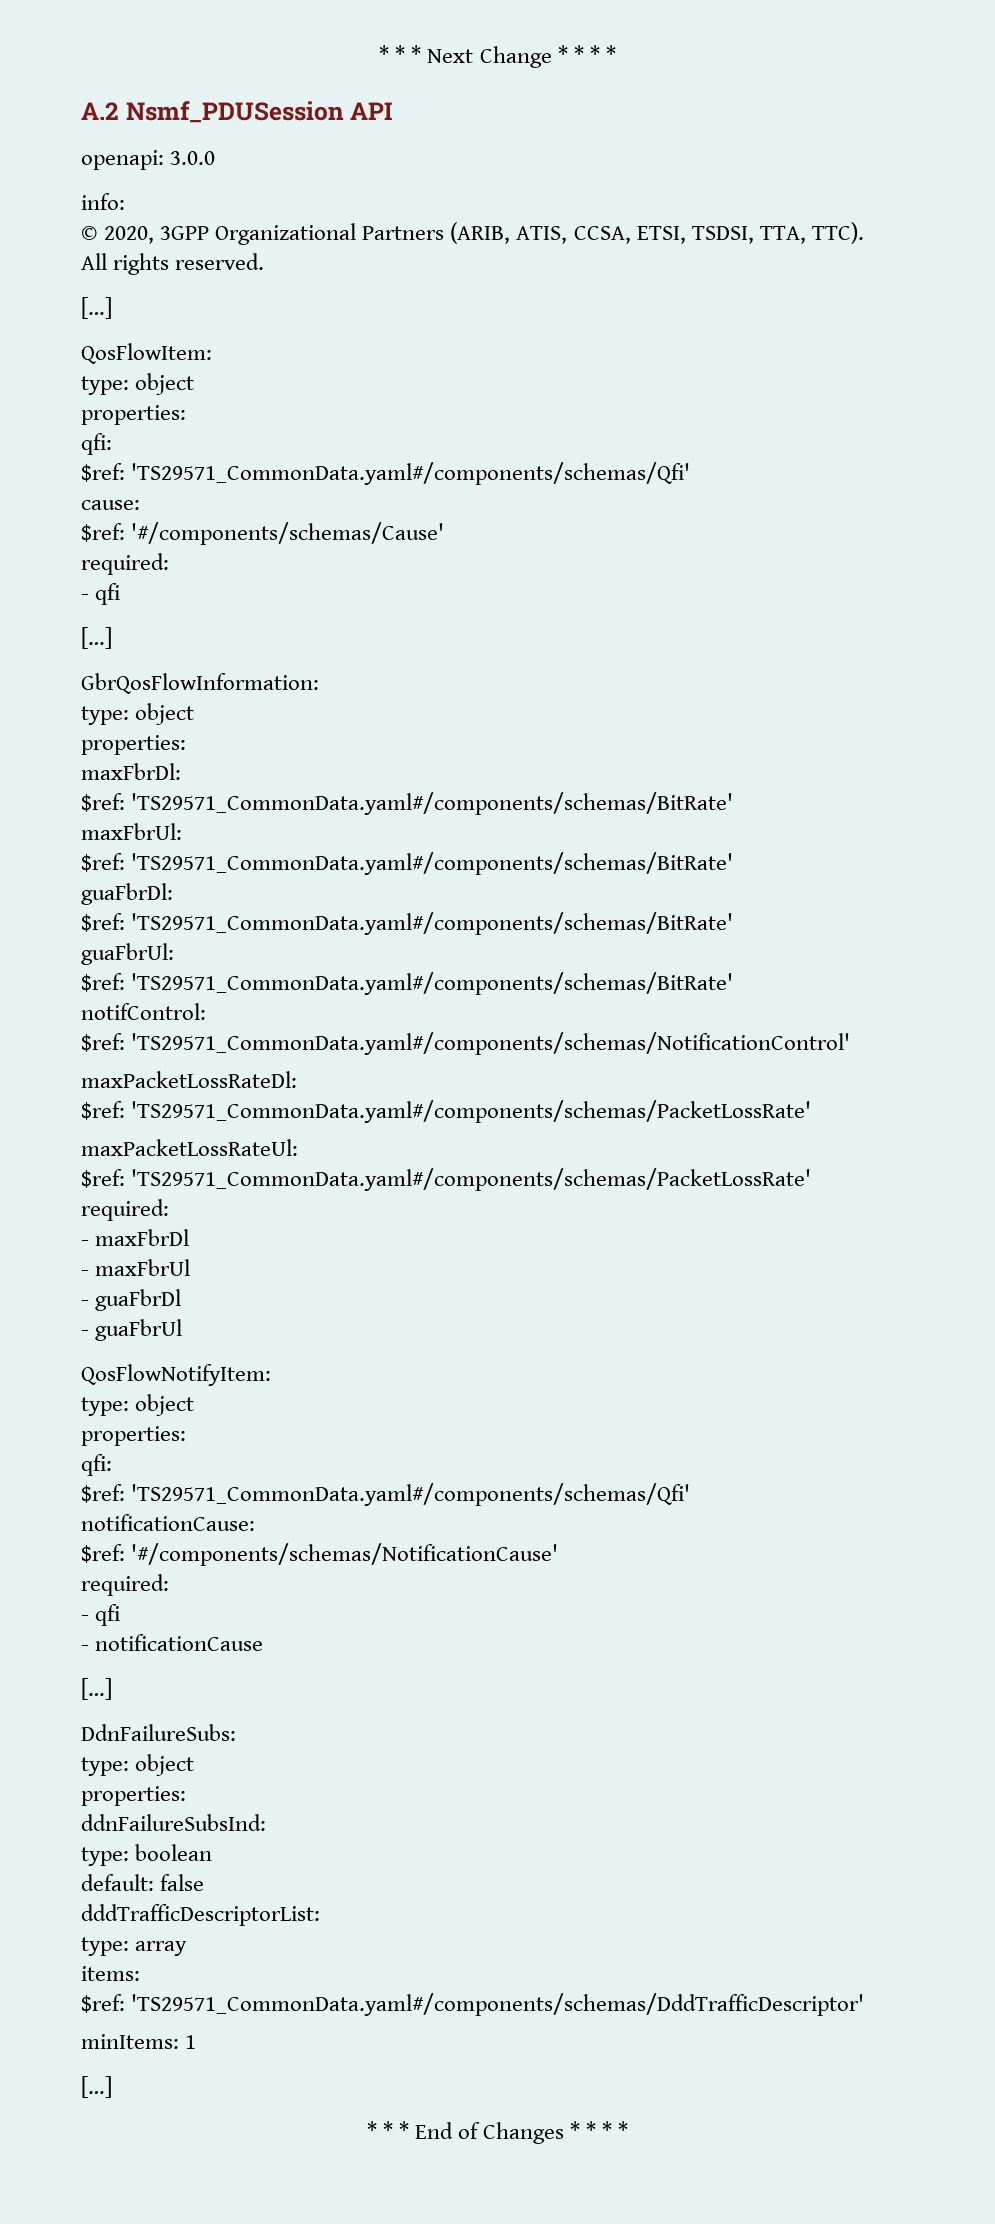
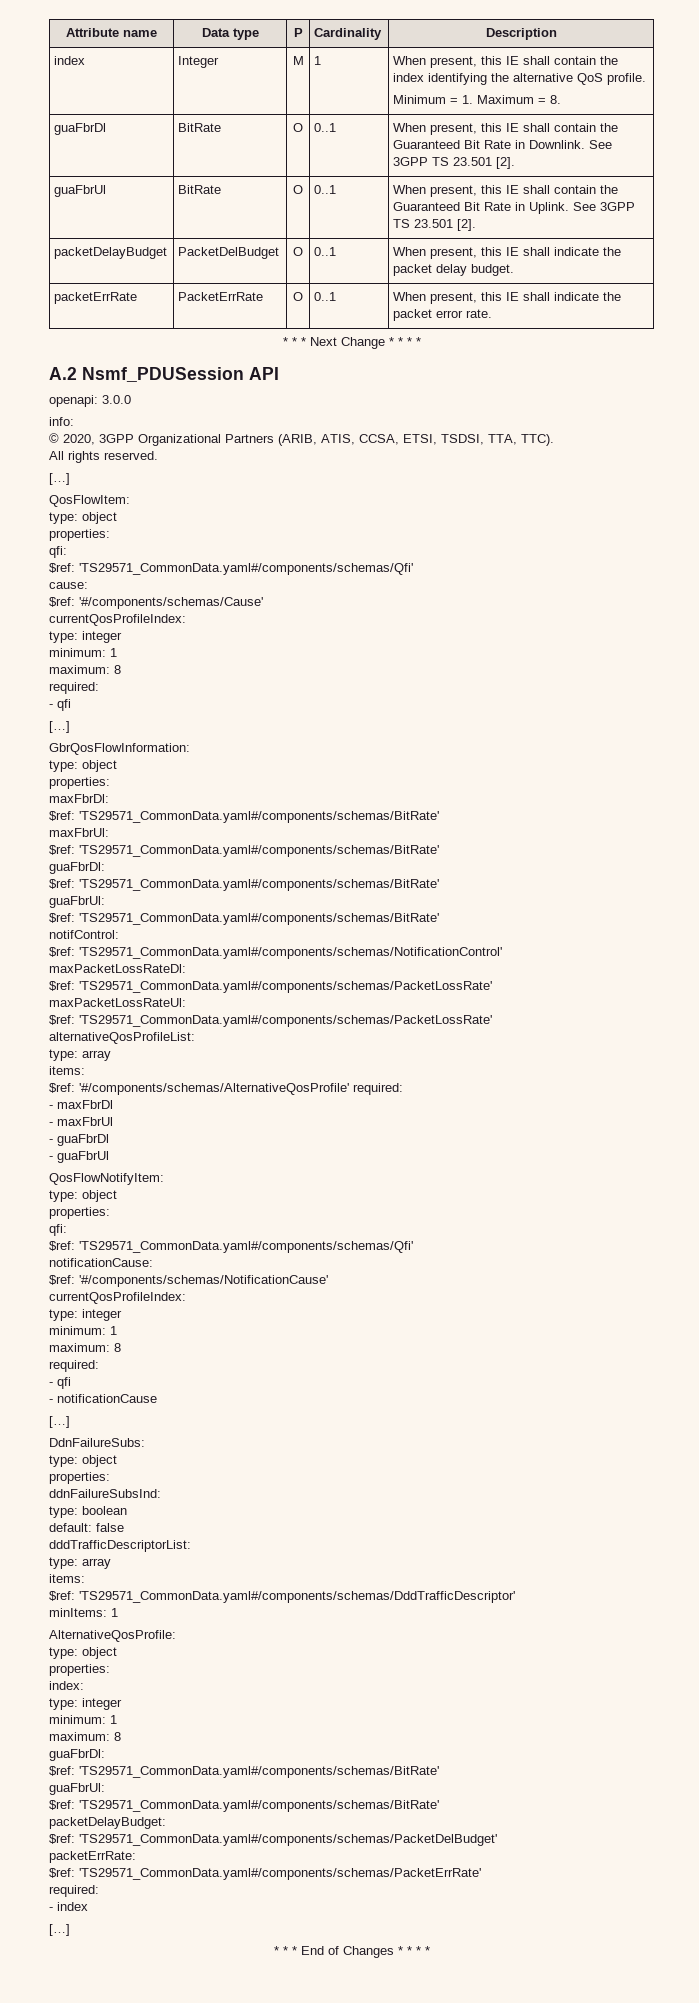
(379, 54) none -> [66,28,157,37] [201,28,259,40] [293,28,303,37] [314,28,383,40] [485,28,557,40] [54,56,86,65] [178,56,220,68] [292,56,304,65] [314,56,322,65] [393,56,619,68] [393,73,647,85] [393,95,562,104] [54,123,107,135] [178,123,222,132] [293,123,303,132] [314,123,337,132] [393,123,619,135] [393,140,613,149] [393,157,516,169] [54,185,107,197] [178,185,222,194] [293,185,303,194] [314,185,337,194] [393,185,619,197] [393,202,636,214] [393,219,477,231] [54,247,168,259] [178,247,280,259] [293,247,303,256] [314,247,337,256] [393,247,622,259] [393,264,515,276] [54,292,138,304] [178,292,264,301] [293,292,303,301] [314,292,337,301] [393,292,622,304] [393,309,493,321] Attribute name | Data type | P | Cardinality | Description // index | Integer | M | 1 | When present, this IE shall contain the index identifying the alternative QoS profile. // Minimum = 1. Maximum = 8. // guaFbrDl | BitRate | O | 0..1 | When present, this IE shall contain the Guaranteed Bit Rate in Downlink. See 3GPP TS 23.501 [2]. // guaFbrUl | BitRate | O | 0..1 | When present, this IE shall contain the Guaranteed Bit Rate in Uplink. See 3GPP TS 23.501 [2]. // packetDelayBudget | PacketDelBudget | O | 0..1 | When present, this IE shall indicate the packet delay budget. // packetErrRate | PacketErrRate | O | 0..1 | When present, this IE shall indicate the packet error rate. //
(445, 533) none -> [49,614,186,626] [49,631,122,643] [49,648,117,657] [49,665,121,674] // currentQosProfileIndex: // type: integer // minimum: 1 // maximum: 8
(812, 1179) none -> [49,1032,195,1044] [49,1049,111,1061] [49,1066,85,1075] [49,1083,349,1095] alternativeQosProfileList: // type: array // items: // $ref: '#/components/schemas/AlternativeQosProfile'
(559, 1554) none -> [49,1292,186,1304] [49,1309,122,1321] [49,1326,117,1335] [49,1343,121,1352] // currentQosProfileIndex: // type: integer // minimum: 1 // maximum: 8
(197, 2042) none -> [49,1630,176,1642] [49,1647,117,1659] [49,1664,110,1676] [49,1681,84,1690] [49,1698,122,1710] [49,1715,117,1724] [49,1732,121,1741] [49,1749,105,1761] [49,1766,439,1778] [49,1783,105,1795] [49,1800,439,1812] [49,1817,166,1829] [49,1834,497,1846] [49,1851,136,1863] [49,1868,481,1880] [49,1885,99,1897] [49,1902,88,1911] // AlternativeQosProfile: // type: object // properties: // index: // type: integer // minimum: 1 // maximum: 8 // guaFbrDl: // $ref: 'TS29571_CommonData.yaml#/components/schemas/BitRate' // guaFbrUl: // $ref: 'TS29571_CommonData.yaml#/components/schemas/BitRate' // packetDelayBudget: // $ref: 'TS29571_CommonData.yaml#/components/schemas/PacketDelBudget' // packetErrRate: // $ref: 'TS29571_CommonData.yaml#/components/schemas/PacketErrRate' // required: // - index

